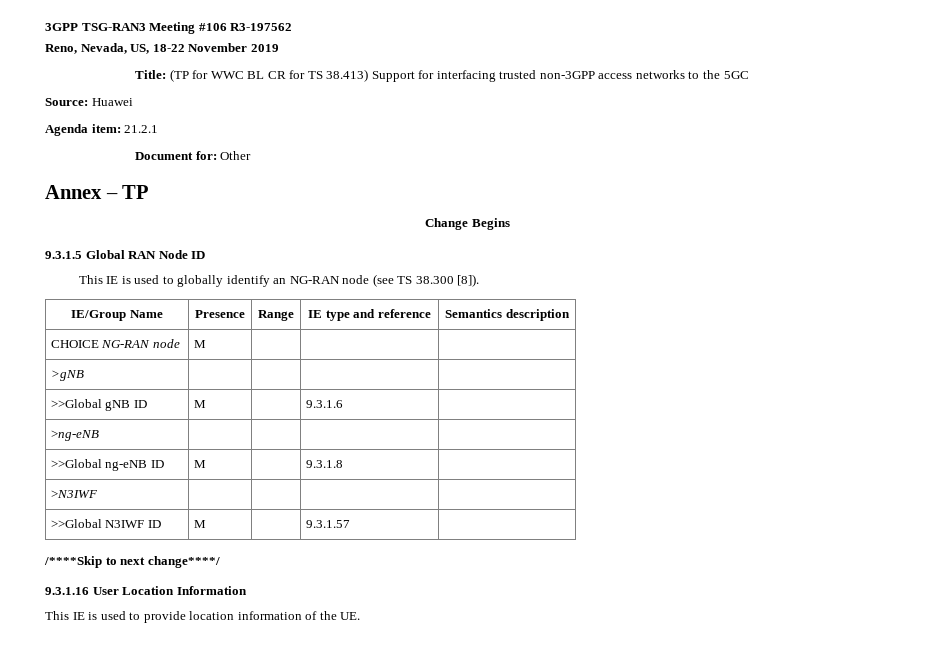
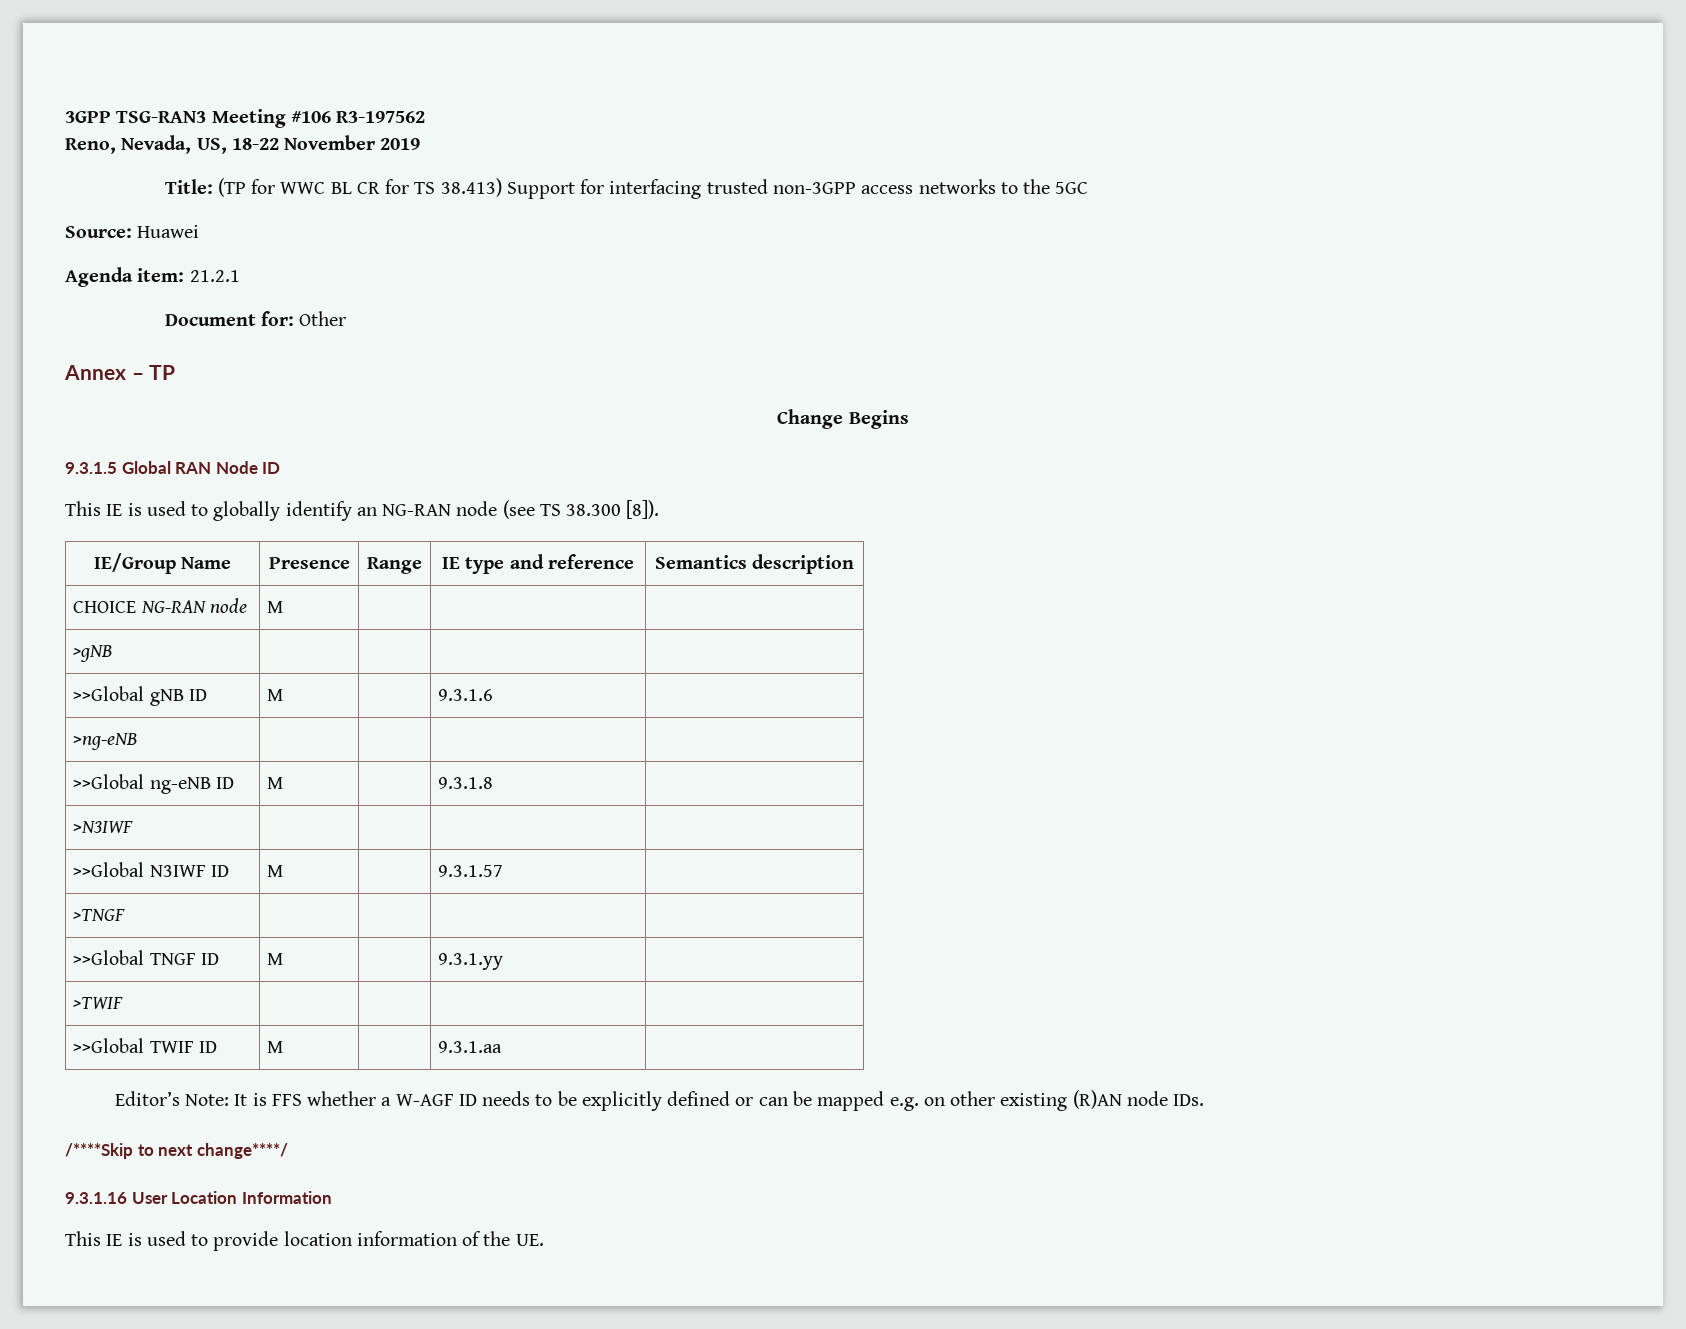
(350, 524) none -> [73,909,126,921] [73,950,219,965] [267,953,284,965] [438,953,504,970] [73,997,124,1009] [73,1038,217,1053] [267,1041,284,1053] [438,1041,503,1053] [114,1090,1205,1111] // >TNGF | | | | // >>Global TNGF ID | M | | 9.3.1.yy | // >TWIF | | | | // >>Global TWIF ID | M | | 9.3.1.aa | // Editor’s Note: It is FFS whether a W-AGF ID needs to be explicitly defined or can be mapped e.g. on other existing (R)AN node IDs.

